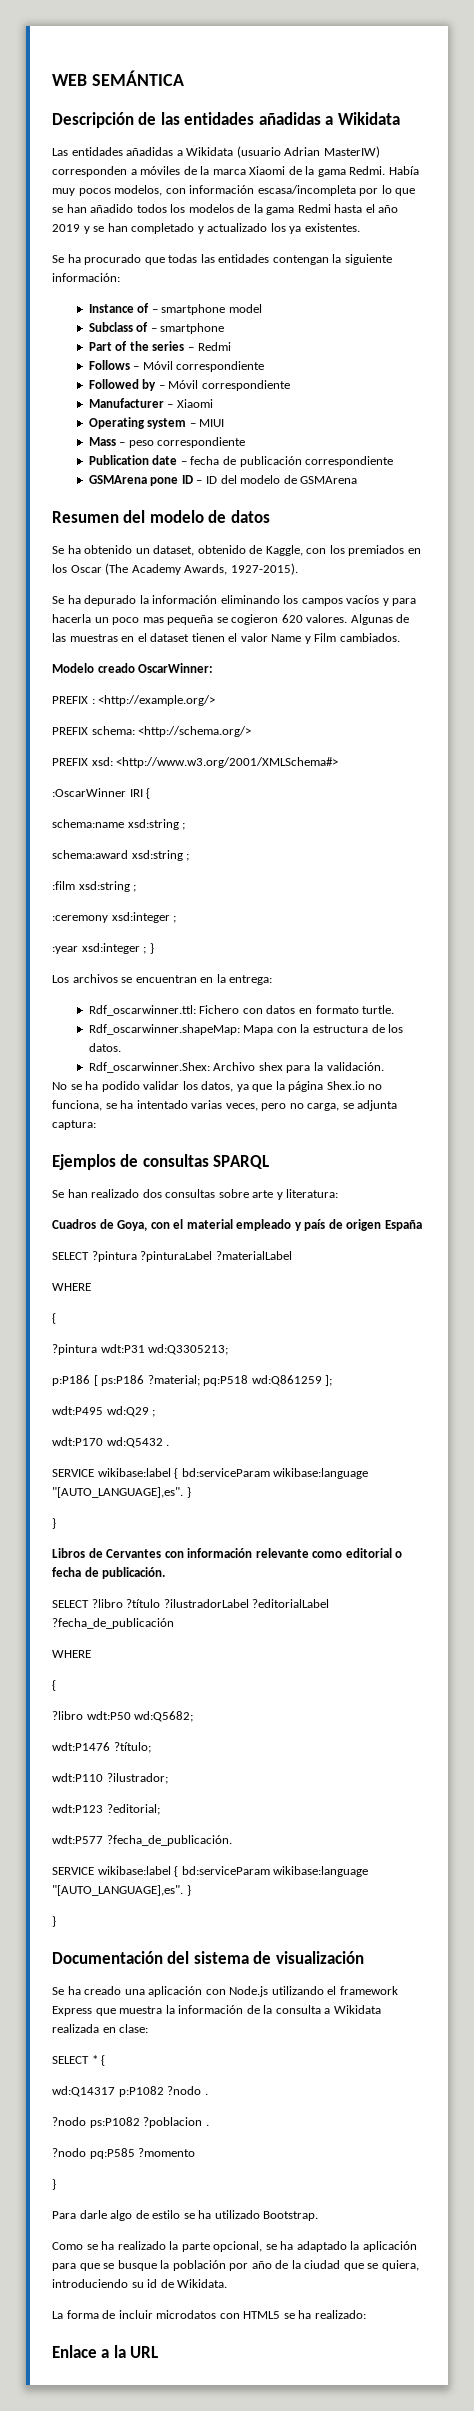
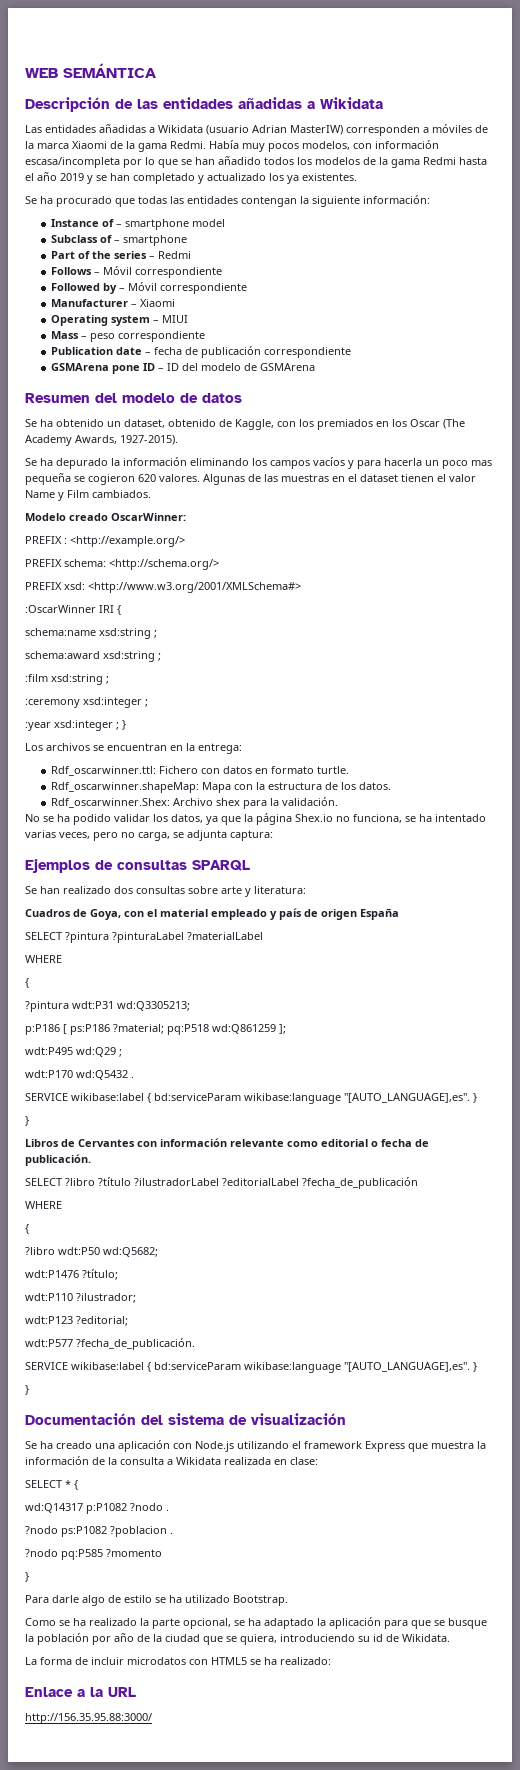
(159, 2352) none -> [25,1713,152,1724] // http://156.35.95.88:3000/

